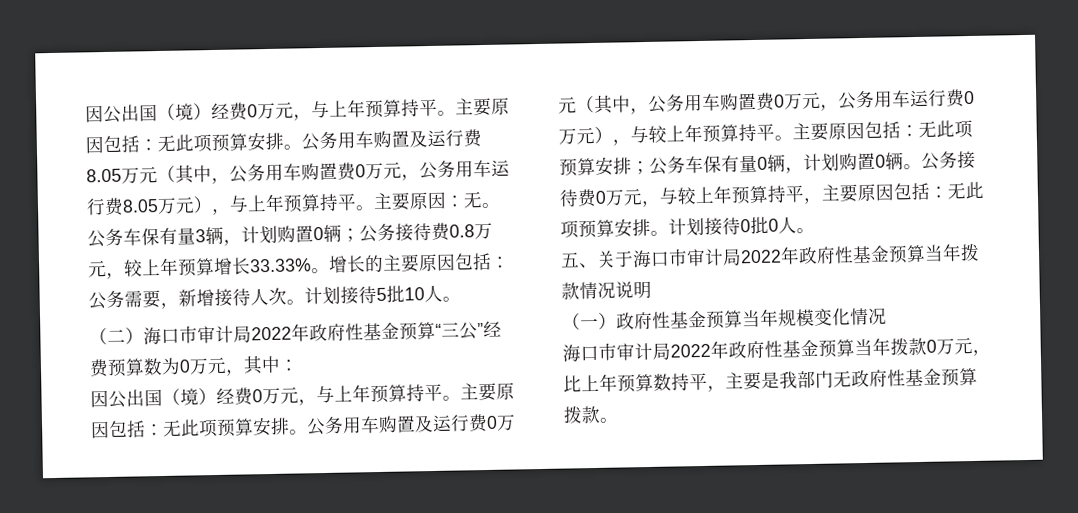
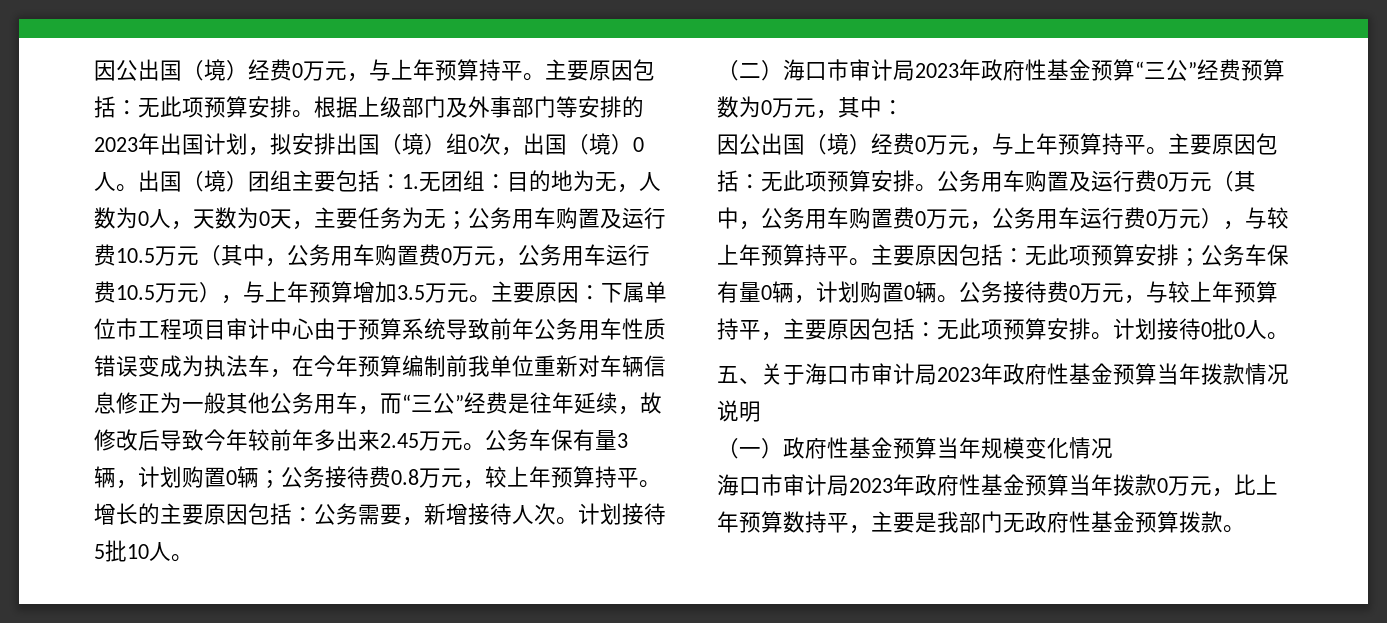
[301,129,482,151] [86,168,122,183] 公务用车购置及运行费8.05 -> [314,96,644,118] [94,133,644,156] [94,170,661,193] [94,207,666,230] [94,244,155,266] 根据上级部门及外事部门等安排的2023年出国计划，拟安排出国（境）组0次，出国（境）0人。出国（境）团组主要包括：1.无团组：目的地为无，人数为0人，天数为0天，主要任务为无；公务用车购置及运行费10.5
[122,199,159,213] 8.05 -> [116,285,155,300] 10.5
[319,191,483,212] 持平。主要原因：无 -> [353,281,667,303] [94,318,666,340] [94,355,666,378] [94,392,662,415] [94,429,463,451] 增加3.5万元。主要原因：下属单位市工程项目审计中心由于预算系统导致前年公务用车性质错误变成为执法车，在今年预算编制前我单位重新对车辆信息修正为一般其他公务用车，而“三公”经费是往年延续，故修改后导致今年较前年多出来2.45万元
[213,257,312,276] 增长33.33% -> [595,466,639,488] 持平
[251,326,292,341] 2022 -> [915,63,959,78] 2023
[740,249,782,264] 2022 -> [937,367,981,382] 2023
[670,343,711,358] 2022 -> [849,478,893,493] 2023

